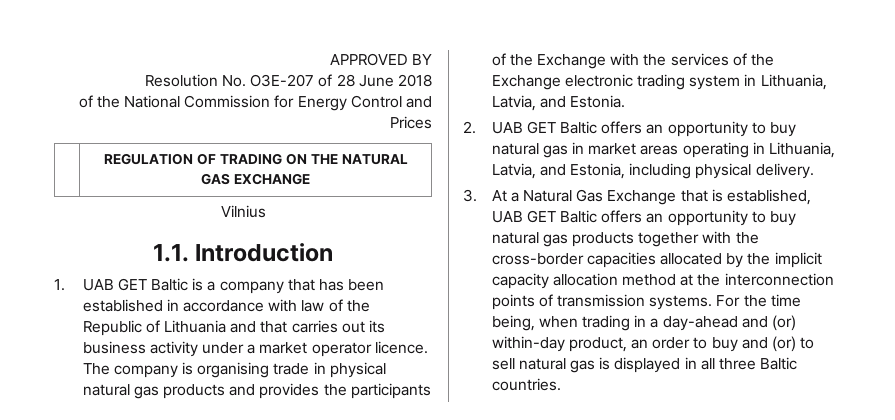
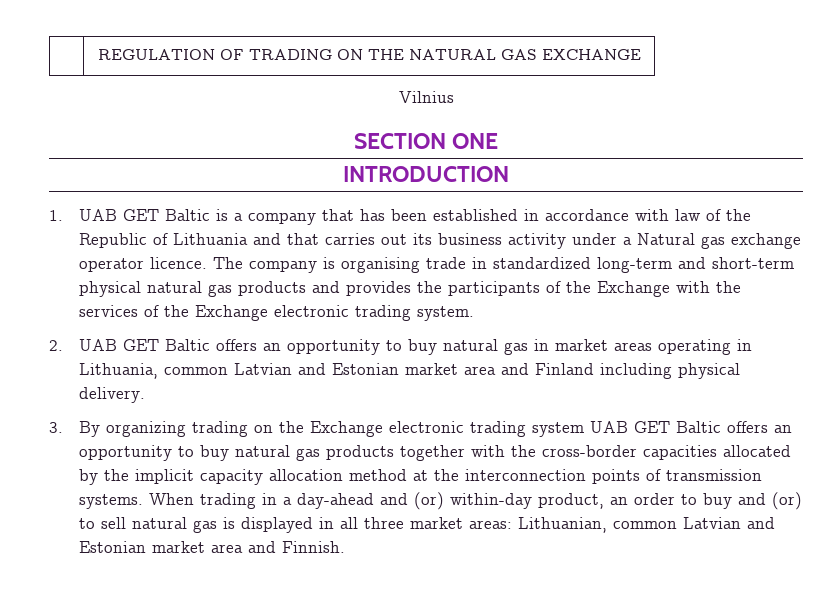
[329,53,432,66] [144,74,432,87] [78,95,432,111] [390,116,432,129] APPROVED BY // Resolution No. O3E-207 of 28 June 2018 // of the National Commission for Energy Control and Prices // -> (97, 54) none
[152,243,334,262] 1.1. Introduction -> [353,133,499,149] [343,166,509,182] SECTION ONE // INTRODUCTION
[259,342,308,354] market -> [636,233,801,249] Natural gas exchange
(326, 368) none -> [492,257,794,273] standardized long-term and short-term
[689,74,827,90] [491,95,625,111] system in Lithuania, Latvia, and Estonia. -> [416,306,474,321] system.
[491,163,814,179] [463,189,811,205] Latvia, and Estonia, including physical delivery. // 3. At a Natural Gas Exchange that is established, -> [163,363,740,379] [78,387,145,403] [49,421,584,437] common Latvian and Estonian market area and Finland including physical delivery. // 3. By organizing trading on the Exchange electronic trading system
[716,294,801,307] [491,315,578,331] For the time being, when -> [148,493,194,505] When
[760,357,798,370] [491,378,561,391] Baltic countries. -> [409,517,775,533] [78,541,345,553] market areas: Lithuanian, common Latvian and Estonian market area and Finnish.

